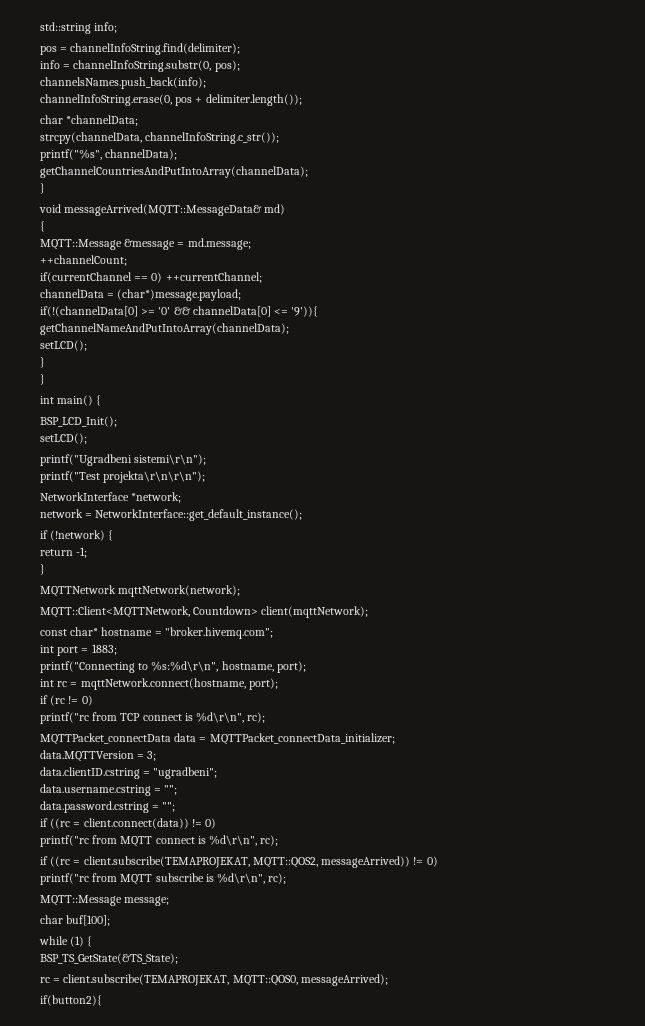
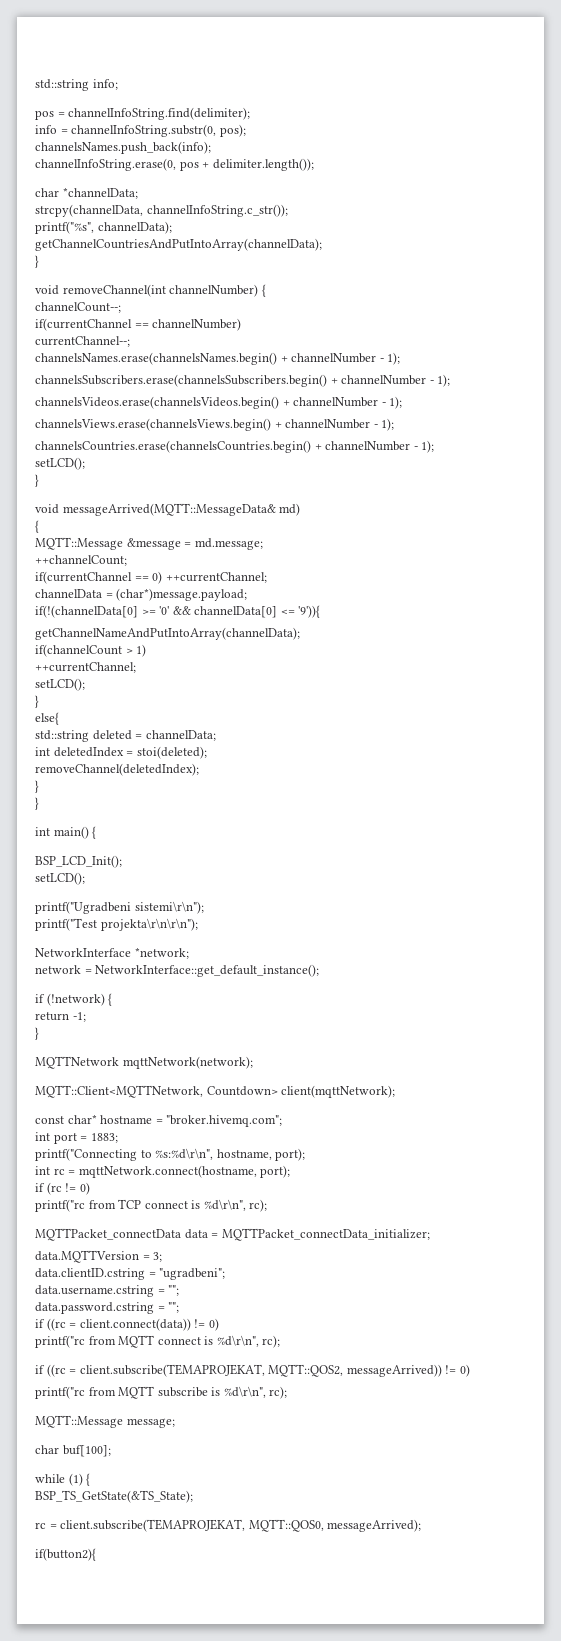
(45, 188) none -> [35,284,266,297] [35,302,121,313] [35,318,242,331] [35,336,130,347] [35,352,401,365] [35,374,451,387] [35,396,403,409] [35,418,395,431] [35,440,435,453] [35,457,85,470] [35,474,39,487] // void removeChannel(int channelNumber) { // channelCount--; // if(currentChannel == channelNumber) // currentChannel--; // channelsNames.erase(channelsNames.begin() + channelNumber - 1); // channelsSubscribers.erase(channelsSubscribers.begin() + channelNumber - 1); // channelsVideos.erase(channelsVideos.begin() + channelNumber - 1); // channelsViews.erase(channelsViews.begin() + channelNumber - 1); // channelsCountries.erase(channelsCountries.begin() + channelNumber - 1); // setLCD(); // }
[40,340,87,351] setLCD(); -> [35,644,147,657] [35,662,136,673] [35,678,85,691] [35,695,39,708] [35,712,59,725] [35,730,216,742] [35,746,207,759] [35,763,199,776] if(channelCount > 1) // ++currentChannel; // setLCD(); // } // else{ // std::string deleted = channelData; // int deletedIndex = stoi(deleted); // removeChannel(deletedIndex);

